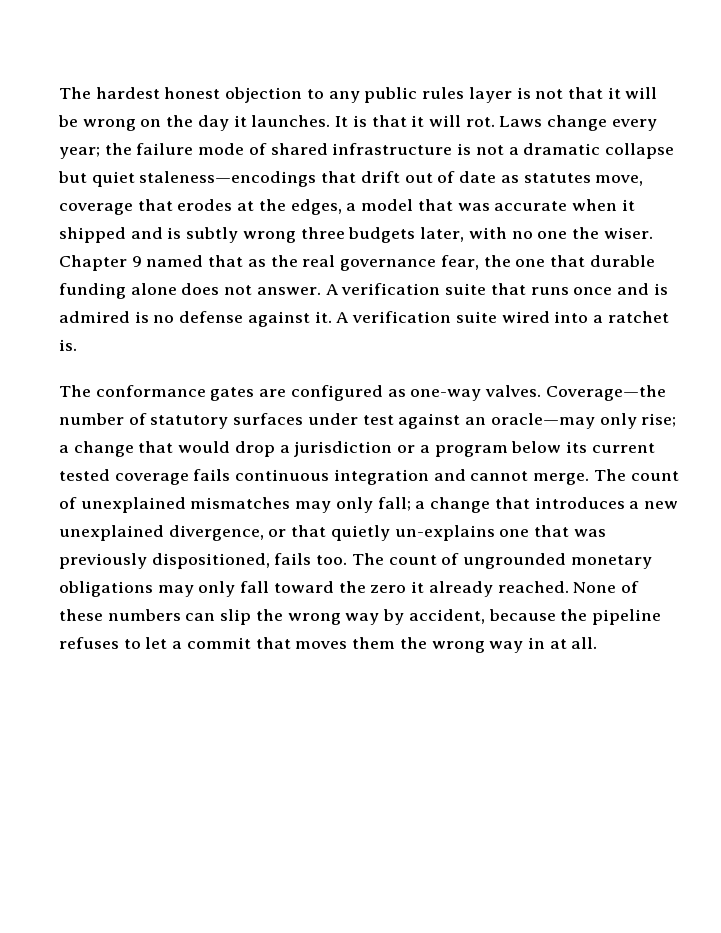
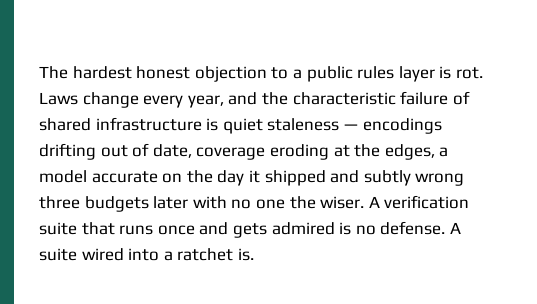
[328,91,360,103] any -> [292,69,302,79] a
[535,87,658,99] [58,115,657,131] [59,143,674,159] [58,171,644,187] [59,199,233,215] not that it will be wrong on the day it launches. It is that it will rot. Laws change every year; the failure mode of shared infrastructure is not a dramatic collapse but quiet staleness—encodings that drift out of date as statutes move, coverage that erodes -> [455,67,483,79] [39,91,470,108] [39,117,442,134] [39,143,329,160] rot. Laws change every year, and the characteristic failure of shared infrastructure is quiet staleness — encodings drifting out of date, coverage eroding
[417,199,617,211] that was accurate when -> [91,170,245,186] accurate on the day
[167,227,182,239] is -> (360, 176) none
[420,227,465,242] later, -> [153,196,189,209] later
[59,255,655,271] [59,283,321,299] Chapter 9 named that as the real governance fear, the one that durable funding alone does not answer. -> (365, 202) none
[653,283,668,295] is -> [232,223,267,238] gets
[179,311,452,327] defense against it. A verification -> [380,221,461,235] defense. A
[59,385,666,401] [59,413,677,429] [59,441,655,457] [59,469,679,485] [59,497,678,513] [59,525,606,541] [59,553,652,569] [59,581,639,597] [59,609,661,625] [59,637,598,653] // The conformance gates are configured as one-way valves. Coverage—the number of statutory surfaces under test against an oracle—may only rise; a change that would drop a jurisdiction or a program below its current tested coverage fails continuous integration and cannot merge. The count of unexplained mismatches may only fall; a change that introduces a new unexplained divergence, or that quietly un-explains one that was previously dispositioned, fails too. The count of ungrounded monetary obligations may only fall toward the zero it already reached. None of these numbers can slip the wrong way by accident, because the pipeline refuses to let a commit that moves them the wrong way in at all. -> (254, 254) none

